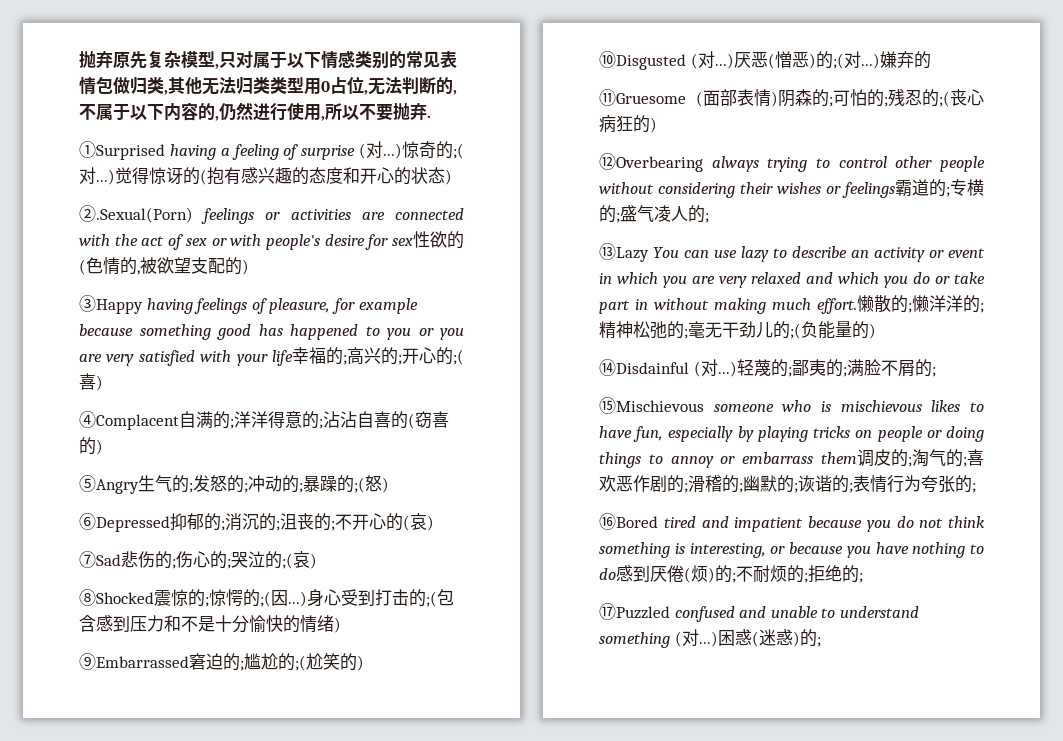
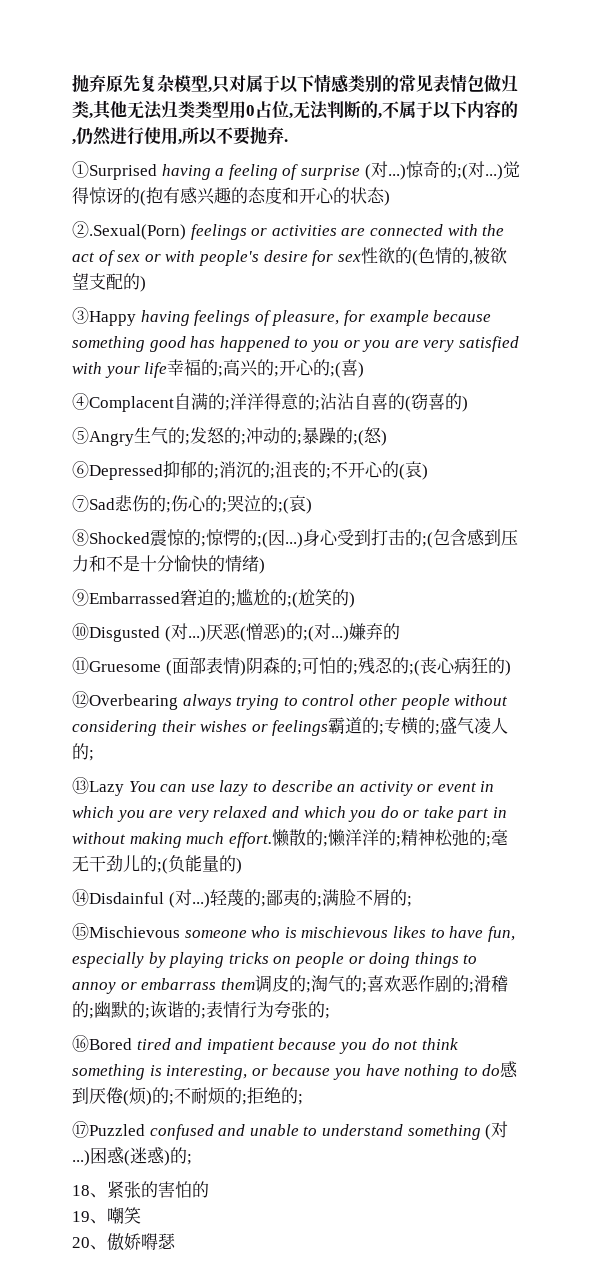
(821, 642) none -> [72,1181,209,1198] [72,1207,141,1224] [72,1233,176,1251] // 18、紧张的害怕的 // 19、嘲笑 // 20、傲娇嘚瑟

